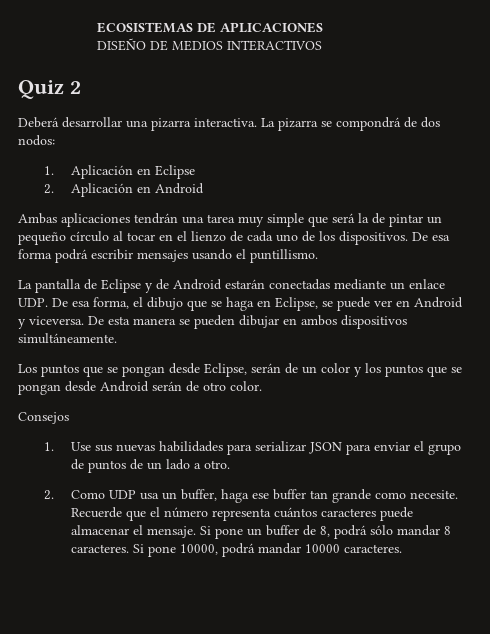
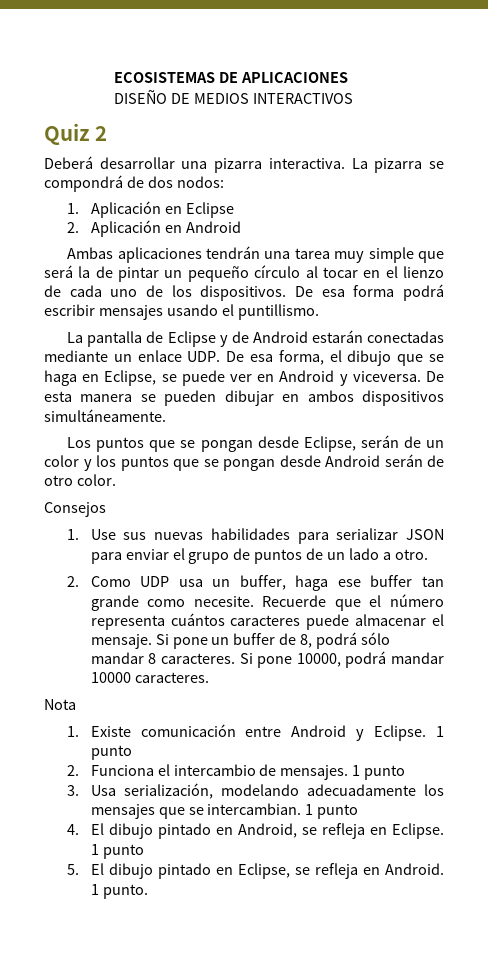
(402, 548) none -> [44,699,76,710] [67,724,444,741] [90,745,132,760] [67,764,406,780] [67,783,444,799] [90,803,359,819] [67,823,445,839] [90,844,144,859] [67,863,444,879] [90,884,148,899] // Nota // 1. Existe comunicación entre Android y Eclipse. 1 punto // 2. Funciona el intercambio de mensajes. 1 punto // 3. Usa serialización, modelando adecuadamente los mensajes que se intercambian. 1 punto // 4. El dibujo pintado en Android, se refleja en Eclipse. 1 punto // 5. El dibujo pintado en Eclipse, se refleja en Android. 1 punto.

